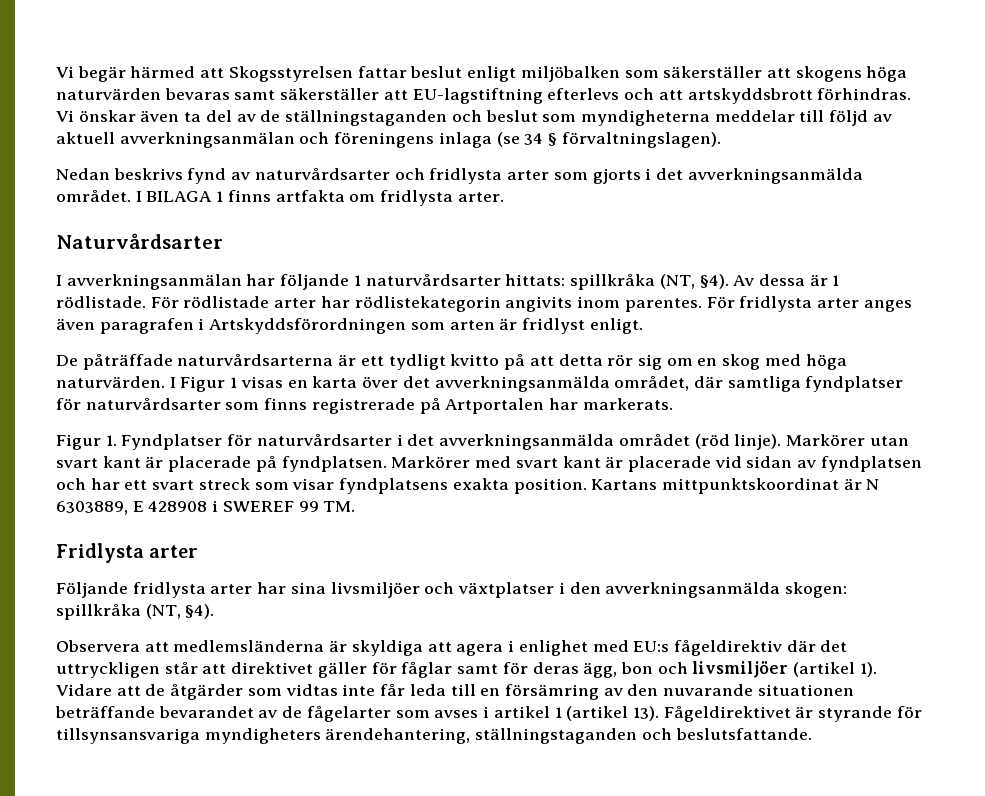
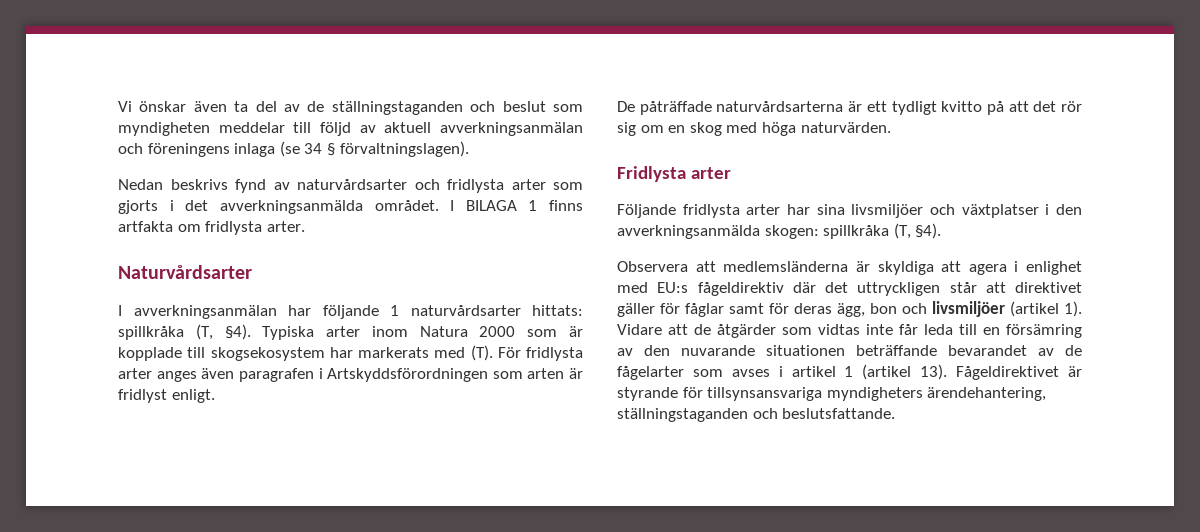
[56,66,908,82] [56,88,912,104] [56,110,74,122] Vi begär härmed att Skogsstyrelsen fattar beslut enligt miljöbalken som säkerställer att skogens höga naturvärden bevaras samt säkerställer att EU-lagstiftning efterlevs och att artskyddsbrott förhindras. Vi -> [118,101,132,112] Vi
[580,110,710,126] myndigheterna -> [118,122,210,136] myndigheten
[659,274,840,289] [56,296,702,312] (NT, §4). Av dessa är 1 rödlistade. För rödlistade arter har rödlistekategorin angivits inom parentes. -> [195,324,583,340] [118,345,493,361] (T, §4). Typiska arter inom Natura 2000 som är kopplade till skogsekosystem har markerats med (T).
[558,354,603,366] detta -> [1033,101,1057,112] det
[169,376,904,392] [56,398,673,414] [56,434,909,450] [56,456,922,472] [56,478,880,494] [56,500,356,515] I Figur 1 visas en karta över det avverkningsanmälda området, där samtliga fyndplatser för naturvårdsarter som finns registrerade på Artportalen har markerats. // Figur 1. Fyndplatser för naturvårdsarter i det avverkningsanmälda området (röd linje). Markörer utan svart kant är placerade på fyndplatsen. Markörer med svart kant är placerade vid sidan av fyndplatsen och har ett svart streck som visar fyndplatsens exakta position. Kartans mittpunktskoordinat är N 6303889, E 428908 i SWEREF 99 TM. -> (891, 127) none
[145,604,181,619] (NT, -> [893,223,911,239] (T,

